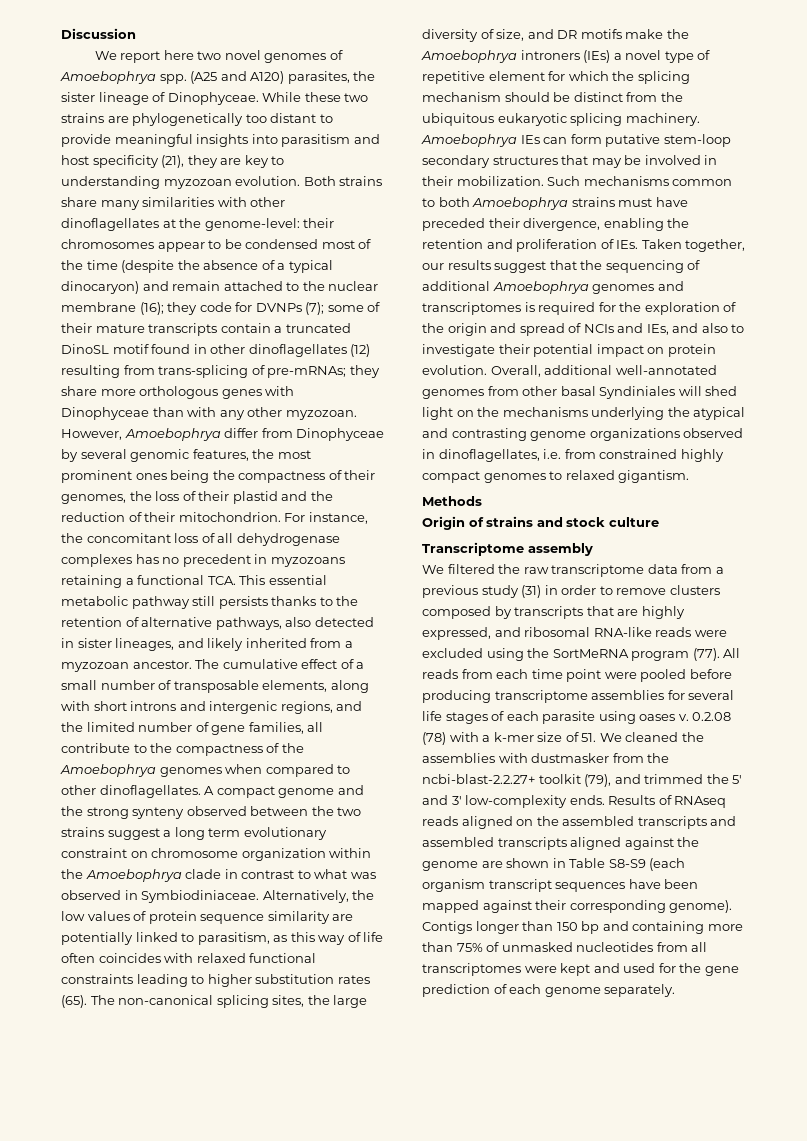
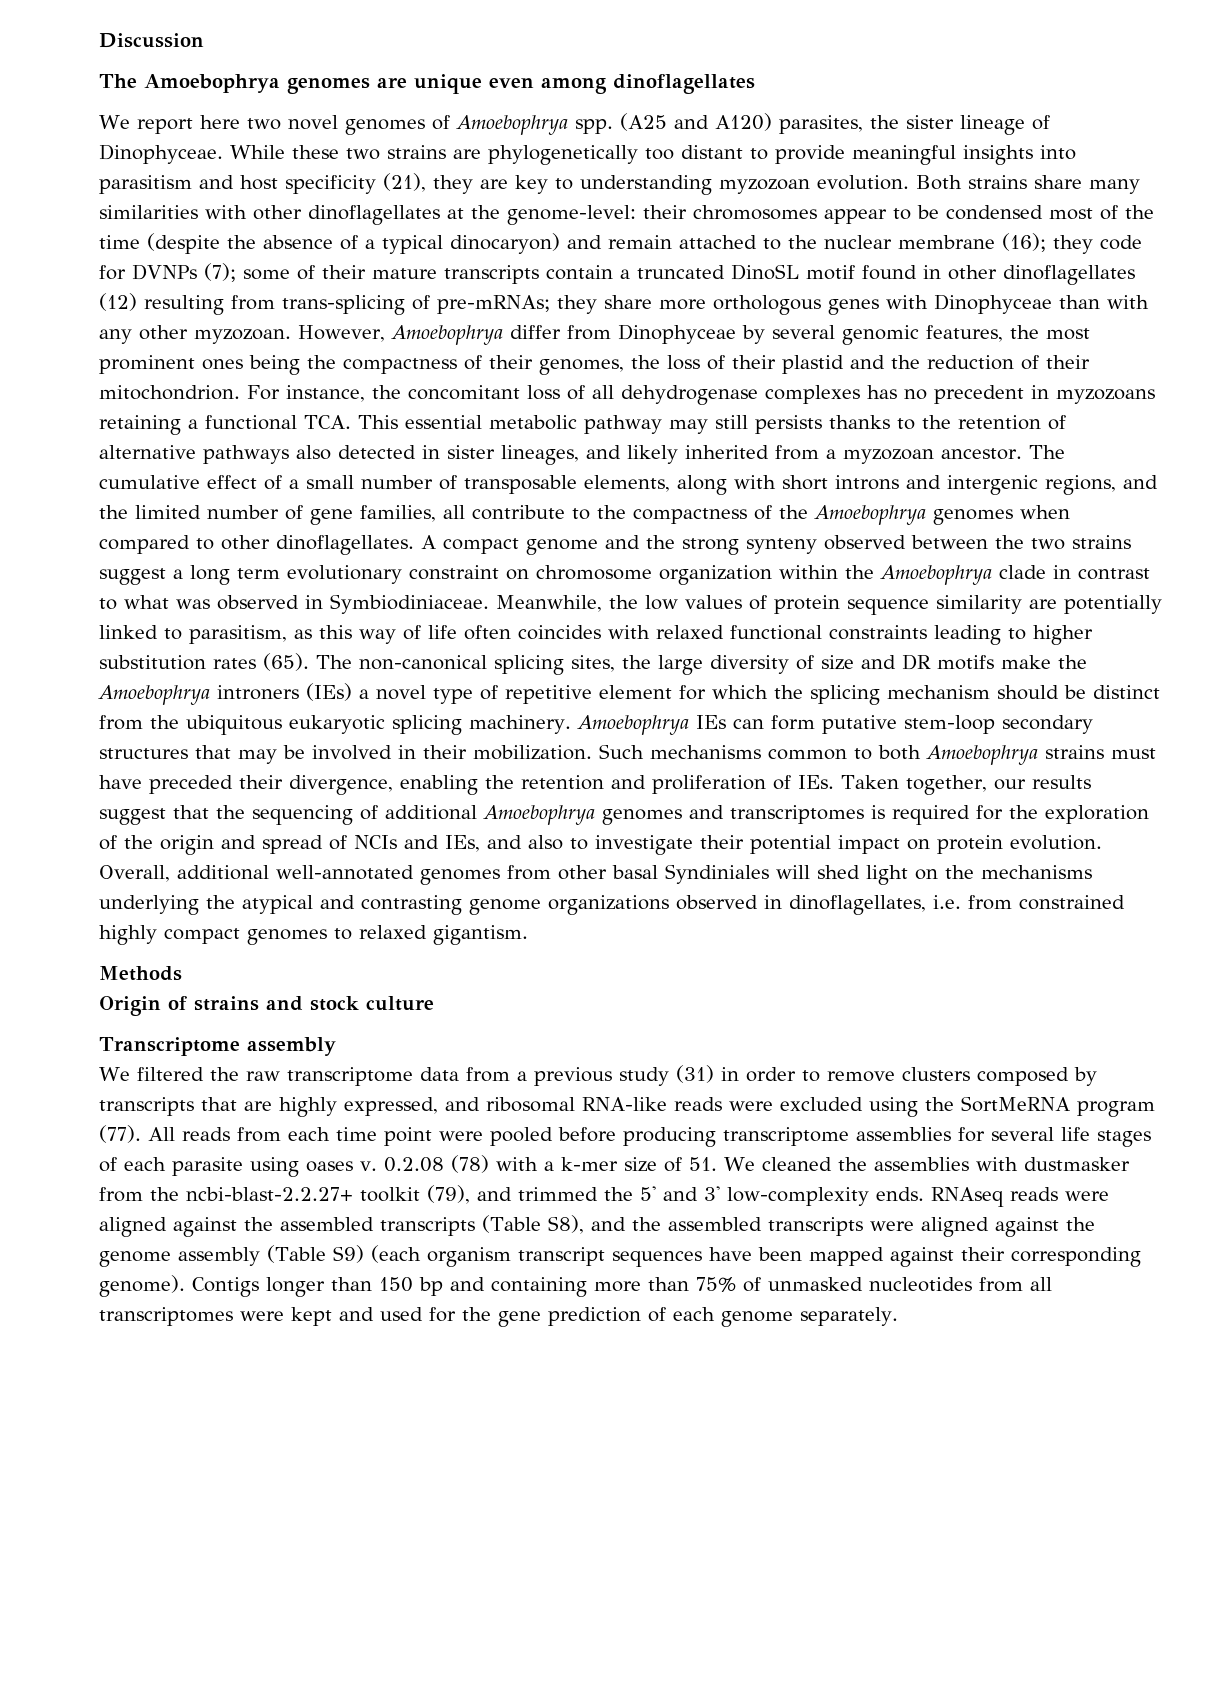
(136, 33) none -> [99,74,755,94] // The Amoebophrya genomes are unique even among dinoflagellates
(190, 602) none -> [669,419,708,434] may
[215,617,282,630] pathways, -> [203,445,289,464] pathways
[262,890,349,903] Alternatively, -> [496,595,602,612] Meanwhile,
[496,29,525,41] size, -> [821,655,854,670] size
[608,795,727,808] [422,816,737,829] [422,837,567,850] Results of RNAseq reads aligned on the assembled transcripts and assembled transcripts -> [931,1187,1109,1207] [99,1215,914,1237] RNAseq reads were aligned against the assembled transcripts (Table S8), and the assembled transcripts were
[481,858,646,868] are shown in Table S8-S9 -> [178,1245,364,1266] assembly (Table S9)

